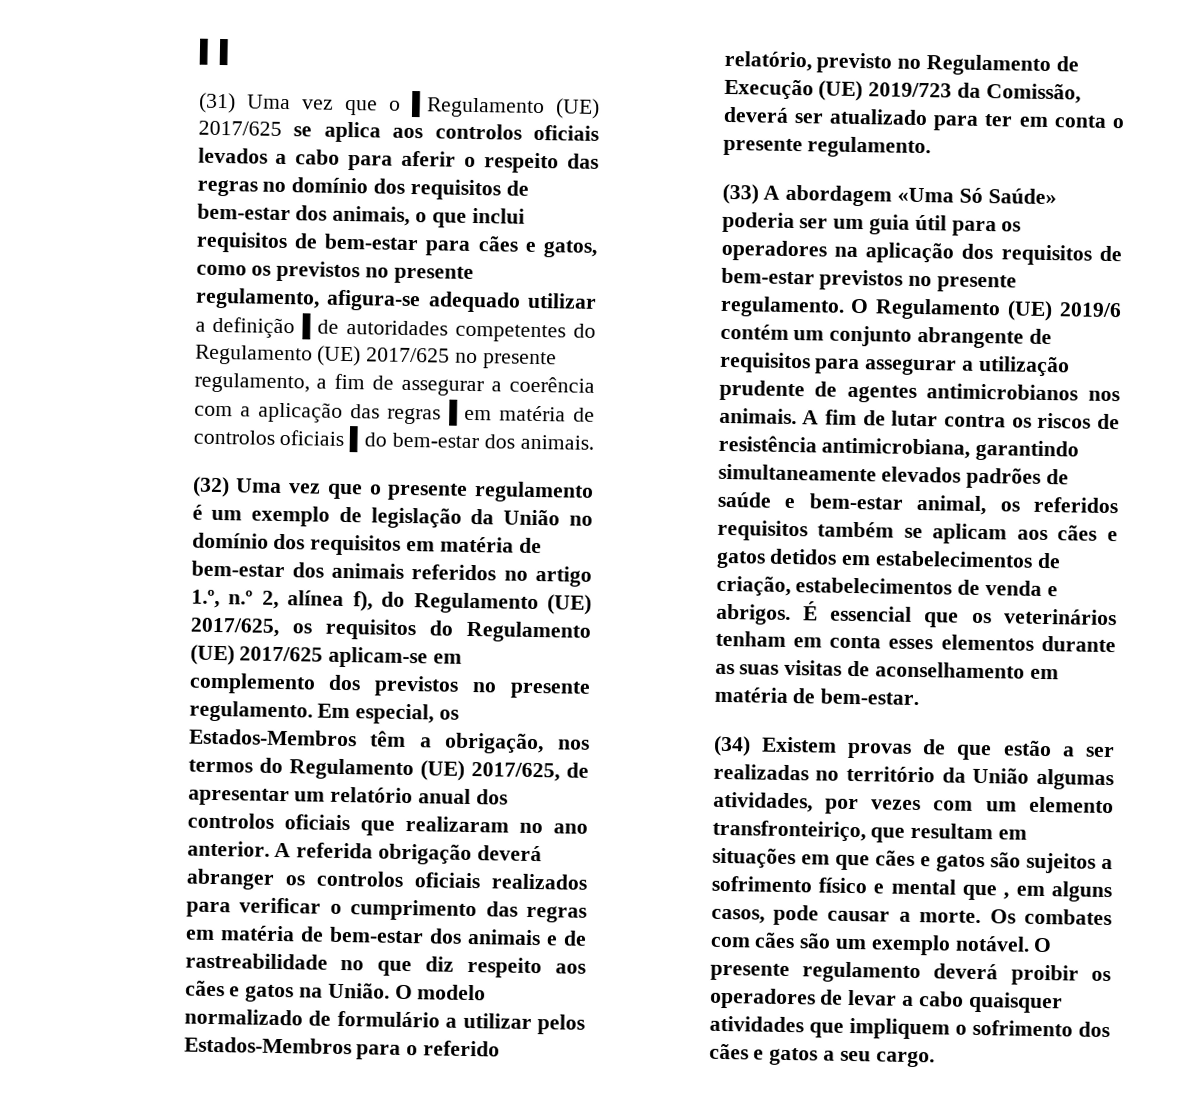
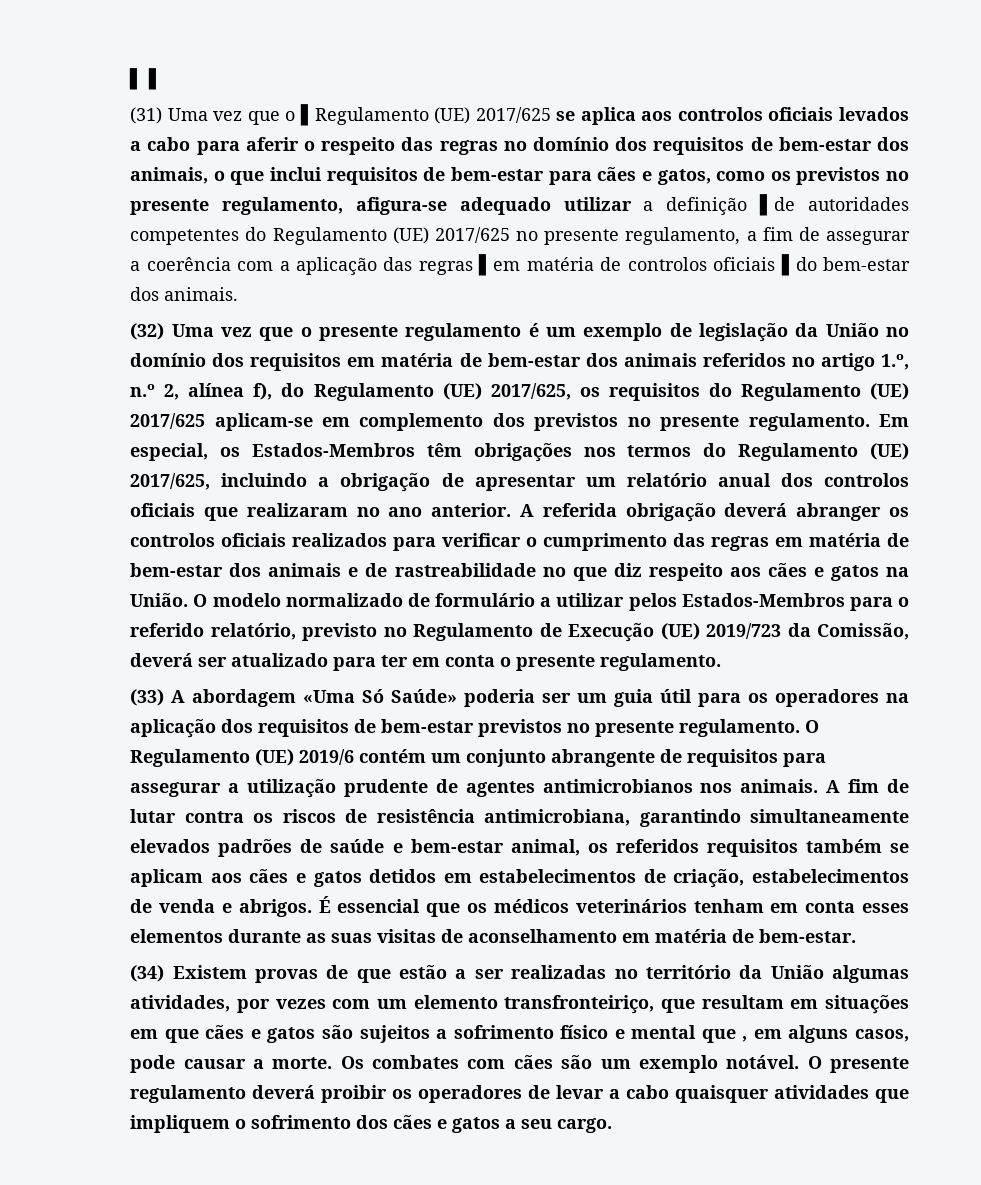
[419,732,545,755] a obrigação, -> [473,443,572,462] obrigações
(560, 772) none -> [221,473,431,492] incluindo a obrigação
(992, 618) none -> [493,899,569,913] médicos

